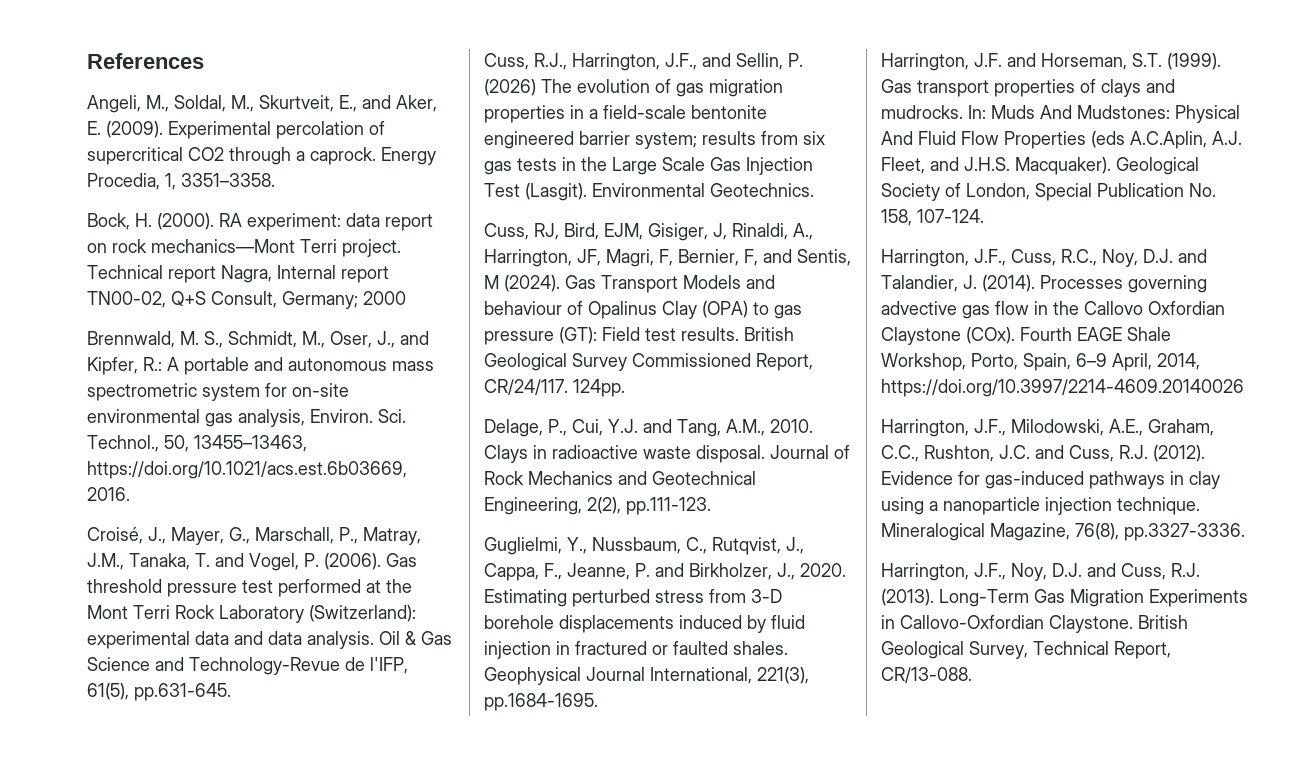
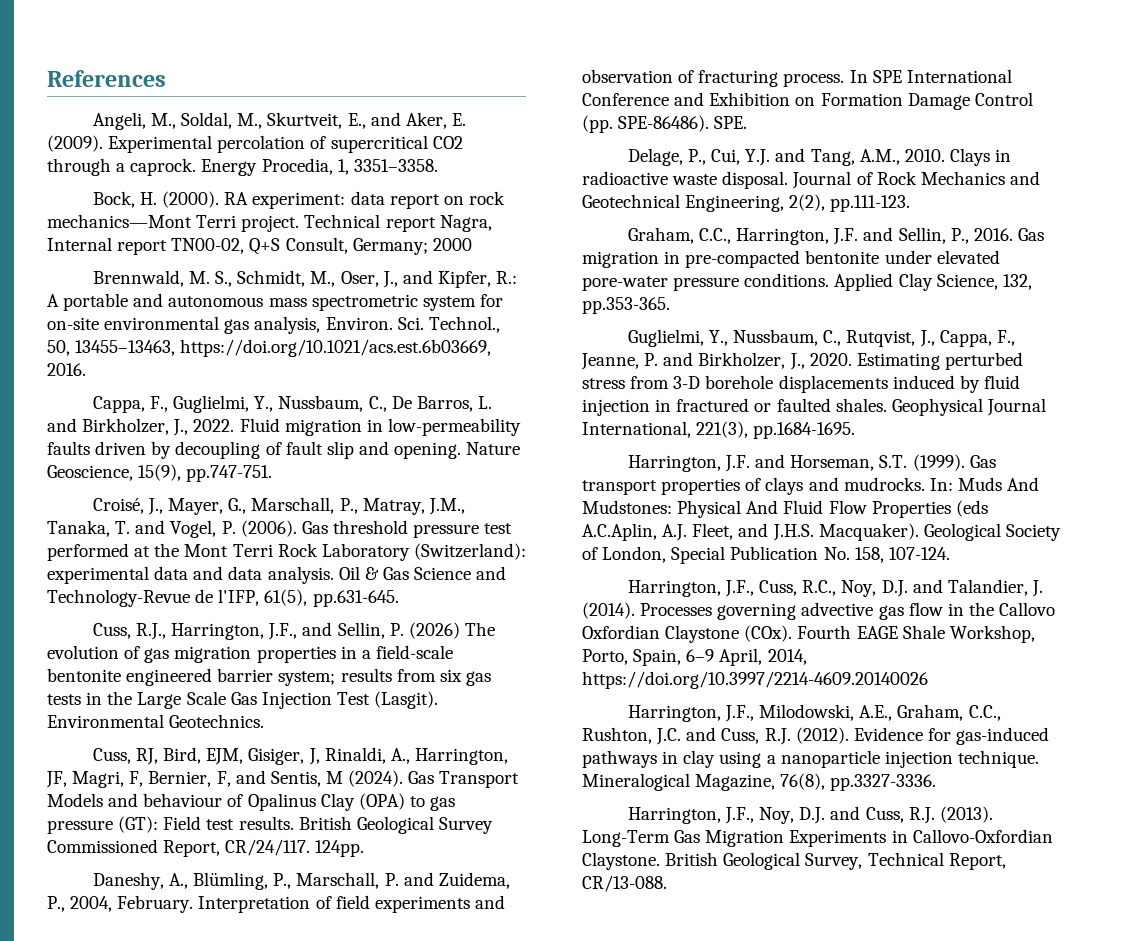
(130, 494) none -> [92,395,492,413] [47,418,521,436] [47,441,521,459] [47,464,273,482] // Cappa, F., Guglielmi, Y., Nussbaum, C., De Barros, L. and Birkholzer, J., 2022. Fluid migration in low-permeability faults driven by decoupling of fault slip and opening. Nature Geoscience, 15(9), pp.747-751.
(625, 388) none -> [92,872,510,890] [47,895,505,913] [582,69,1012,87] [582,92,1033,110] [582,115,748,133] // Daneshy, A., Blümling, P., Marschall, P. and Zuidema, P., 2004, February. Interpretation of field experiments and observation of fracturing process. In SPE International Conference and Exhibition on Formation Damage Control (pp. SPE-86486). SPE.
(711, 506) none -> [627,227,1044,245] [582,250,1000,268] [582,273,1032,291] [582,297,670,314] // Graham, C.C., Harrington, J.F. and Sellin, P., 2016. Gas migration in pre-compacted bentonite under elevated pore-water pressure conditions. Applied Clay Science, 132, pp.353-365.

